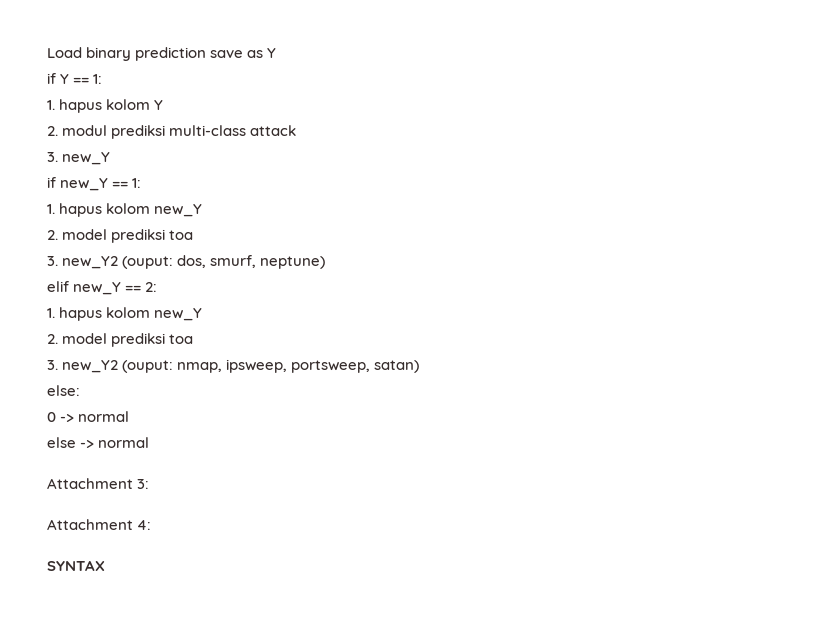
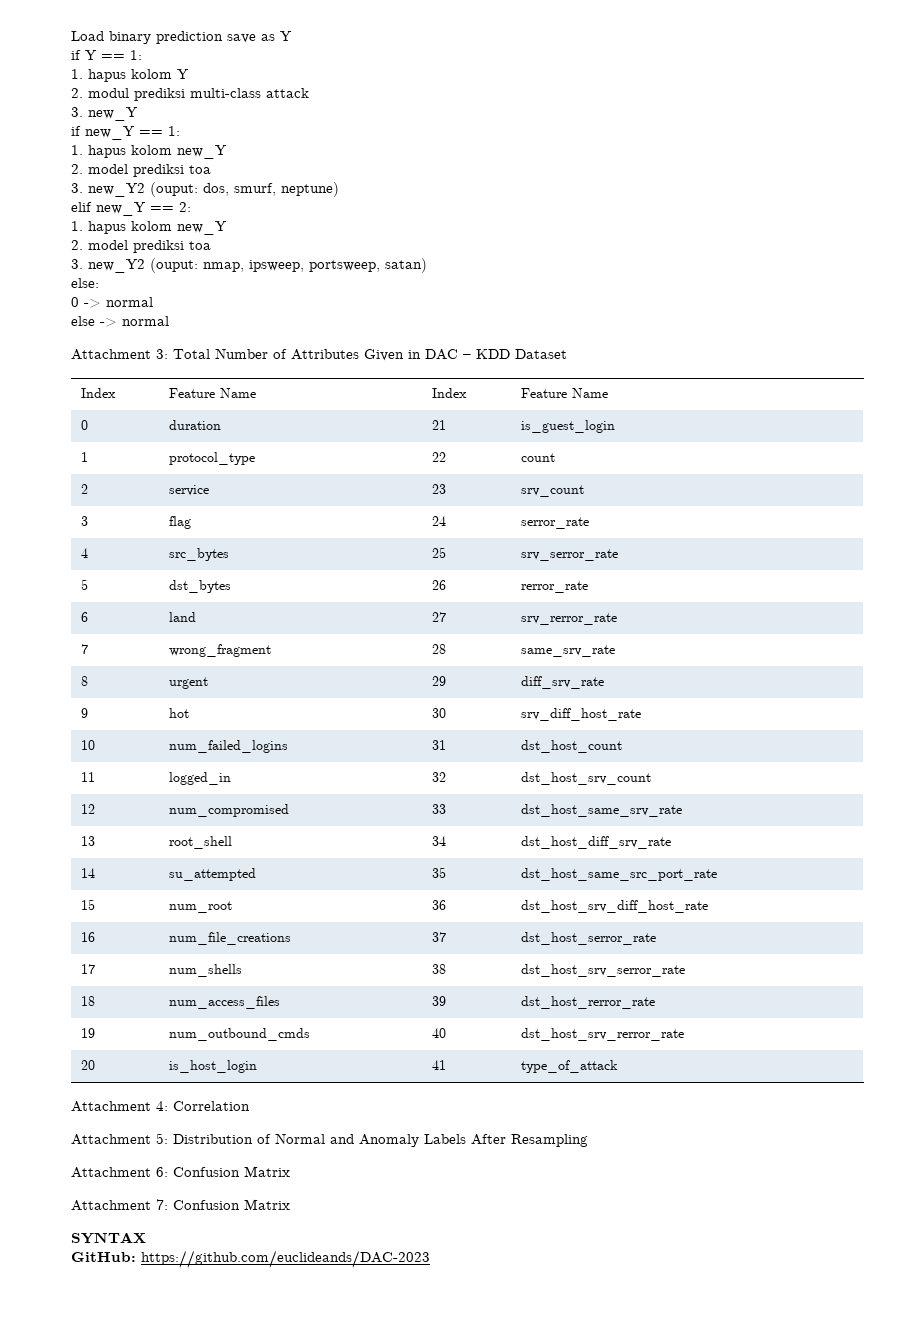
[47,519,152,530] // Attachment 4: -> [173,348,567,361] [80,388,116,398] [168,388,256,398] [431,388,467,398] [520,388,608,398] [80,420,88,430] [168,420,221,430] [431,420,446,430] [520,420,615,433] [80,452,88,462] [168,452,255,465] [431,452,446,462] [520,453,555,462] [80,484,88,494] [168,485,209,496] [431,484,446,494] [520,485,584,497] [80,516,88,526] [168,516,191,529] [431,516,446,526] [520,517,589,529] [80,548,88,558] [168,548,229,561] [431,547,446,558] [520,549,618,561] [80,579,88,590] [168,580,231,593] [431,580,446,590] [520,581,588,593] [80,612,88,622] [168,612,196,622] [431,612,446,622] [520,613,617,625] [80,644,88,654] [168,644,271,657] [431,644,446,654] [520,645,615,657] [80,676,88,686] [168,677,208,689] [431,676,446,686] [520,676,604,689] [80,708,88,718] [168,708,189,718] [431,708,446,718] [520,708,641,721] [80,740,95,750] [168,740,288,753] [431,740,446,750] [520,740,622,753] [80,772,95,782] [168,772,231,785] [431,772,446,782] [520,772,651,785] [80,804,95,814] [168,804,289,817] [431,804,446,814] [520,804,682,817] [80,836,95,846] [168,836,232,849] [431,836,446,846] [520,836,671,849] [80,868,95,878] [168,868,256,881] [431,867,446,878] [520,868,717,881] [80,899,95,910] [168,901,232,913] [431,900,446,910] [520,900,708,913] [80,932,95,942] [168,932,291,945] [431,932,446,942] [520,932,656,945] [80,964,95,974] [168,964,242,977] [431,964,446,974] [520,964,685,977] [80,996,95,1006] [168,996,280,1009] [431,996,446,1006] [520,996,655,1009] [80,1028,95,1038] [168,1028,310,1041] [431,1028,446,1038] [520,1028,684,1041] [80,1060,95,1070] [168,1060,257,1073] [431,1060,446,1070] [520,1060,618,1073] [71,1101,250,1112] [71,1133,588,1147] [71,1166,290,1178] [71,1199,290,1211] Total Number of Attributes Given in DAC – KDD Dataset // Index | Feature Name | Index | Feature Name // 0 | duration | 21 | is_guest_login // 1 | protocol_type | 22 | count // 2 | service | 23 | srv_count // 3 | flag | 24 | serror_rate // 4 | src_bytes | 25 | srv_serror_rate // 5 | dst_bytes | 26 | rerror_rate // 6 | land | 27 | srv_rerror_rate // 7 | wrong_fragment | 28 | same_srv_rate // 8 | urgent | 29 | diff_srv_rate // 9 | hot | 30 | srv_diff_host_rate // 10 | num_failed_logins | 31 | dst_host_count // 11 | logged_in | 32 | dst_host_srv_count // 12 | num_compromised | 33 | dst_host_same_srv_rate // 13 | root_shell | 34 | dst_host_diff_srv_rate // 14 | su_attempted | 35 | dst_host_same_src_port_rate // 15 | num_root | 36 | dst_host_srv_diff_host_rate // 16 | num_file_creations | 37 | dst_host_serror_rate // 17 | num_shells | 38 | dst_host_srv_serror_rate // 18 | num_access_files | 39 | dst_host_rerror_rate // 19 | num_outbound_cmds | 40 | dst_host_srv_rerror_rate // 20 | is_host_login | 41 | type_of_attack // Attachment 4: Correlation // Attachment 5: Distribution of Normal and Anomaly Labels After Resampling // Attachment 6: Confusion Matrix // Attachment 7: Confusion Matrix
(105, 565) none -> [71,1250,430,1268] // GitHub: https://github.com/euclideands/DAC-2023

